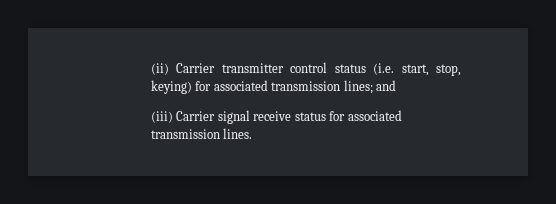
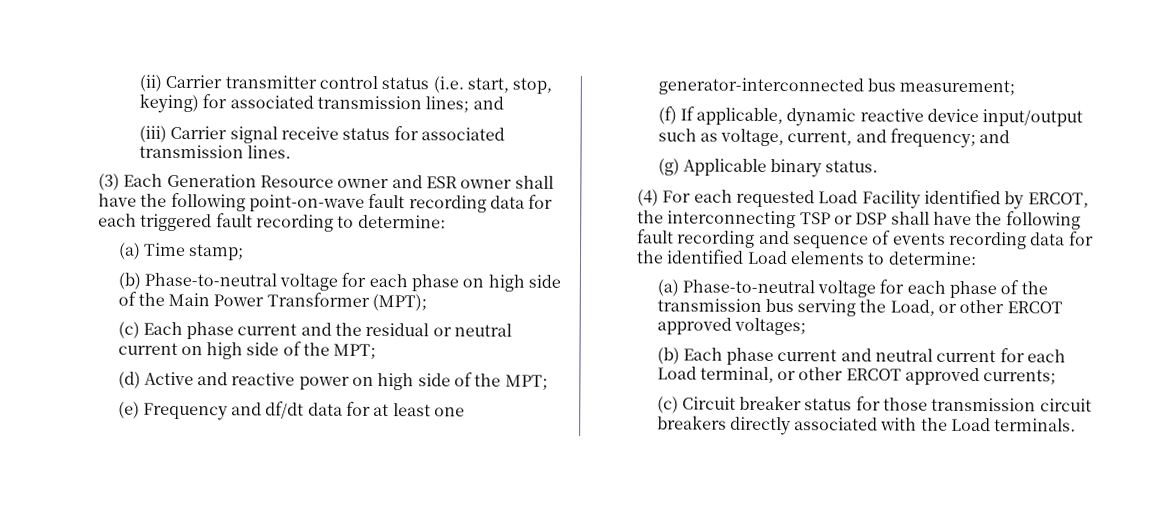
(253, 133) none -> [98,173,554,191] [98,192,554,213] [98,213,446,232] [117,242,245,261] [117,272,562,292] [117,291,428,312] [117,321,513,340] [117,341,377,360] [117,371,548,391] [117,401,466,421] [657,77,1016,96] [657,106,1084,127] [657,128,1011,149] [657,158,879,178] [637,189,1089,210] [637,210,1081,230] [637,229,1094,250] [636,249,977,266] [656,279,1048,299] [656,298,1063,317] [656,317,806,336] [656,347,1067,366] [656,366,1057,386] [656,395,1092,414] [656,415,1077,436] // (3) Each Generation Resource owner and ESR owner shall have the following point-on-wave fault recording data for each triggered fault recording to determine: // (a) Time stamp; // (b) Phase-to-neutral voltage for each phase on high side of the Main Power Transformer (MPT); // (c) Each phase current and the residual or neutral current on high side of the MPT; // (d) Active and reactive power on high side of the MPT; // (e) Frequency and df/dt data for at least one generator-interconnected bus measurement; // (f) If applicable, dynamic reactive device input/output such as voltage, current, and frequency; and // (g) Applicable binary status. // (4) For each requested Load Facility identified by ERCOT, the interconnecting TSP or DSP shall have the following fault recording and sequence of events recording data for the identified Load elements to determine: // (a) Phase-to-neutral voltage for each phase of the transmission bus serving the Load, or other ERCOT approved voltages; // (b) Each phase current and neutral current for each Load terminal, or other ERCOT approved currents; // (c) Circuit breaker status for those transmission circuit breakers directly associated with the Load terminals.

